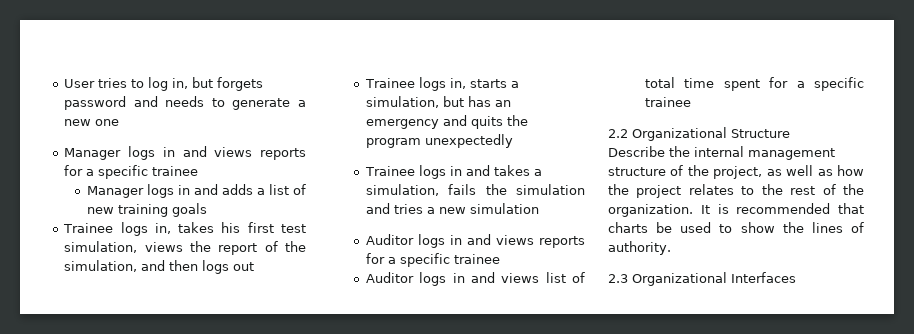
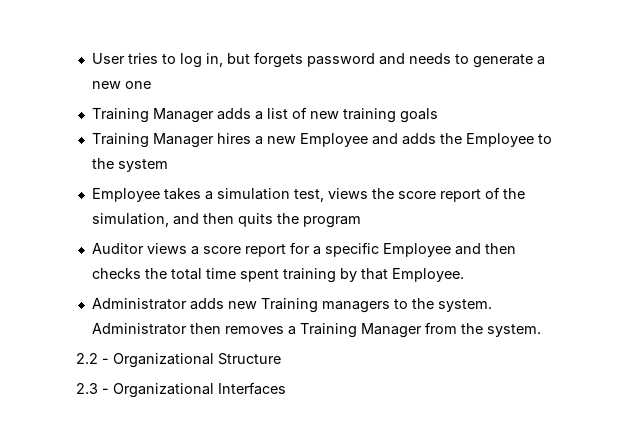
[64,146,306,160] [64,165,199,179] [86,184,218,198] Manager logs in and views reports for a specific trainee // Manager logs in and -> [91,107,215,123] Training Manager
[63,222,306,236] [64,241,138,253] Trainee logs in, takes his first test simulation, -> [91,132,553,148] [91,157,169,172] [91,187,325,203] Training Manager hires a new Employee and adds the Employee to the system // Employee takes a simulation test,
(211, 246) none -> [397,191,437,200] score
[202,260,255,274] [364,77,519,91] [365,96,511,108] [365,115,528,129] [365,134,513,148] [364,165,542,179] [365,184,585,196] [365,203,539,214] [365,234,585,248] [365,253,500,267] [365,272,585,286] [644,77,864,91] [644,97,691,107] logs out // Trainee logs in, starts a simulation, but has an emergency and quits the program unexpectedly // Trainee logs in and takes a simulation, fails the simulation and tries a new simulation // Auditor logs in and views reports for a specific trainee // Auditor logs in and views list of total time spent for a specific trainee -> [236,212,361,229] [90,241,516,258] [90,267,464,284] [90,297,492,314] [90,322,541,339] quits the program // Auditor views a score report for a specific Employee and then checks the total time spent training by that Employee. // Administrator adds new Training managers to the system. Administrator then removes a Training Manager from the system.
(628, 133) none -> [101,357,109,364] -
[608,146,835,160] [608,165,864,179] [608,184,864,198] [608,203,864,217] [608,222,864,233] [608,241,671,255] // Describe the internal management structure of the project, as well as how the project relates to the rest of the organization. It is recommended that charts be used to show the lines of authority. -> (281, 358) none
(628, 278) none -> [101,387,109,394] -

